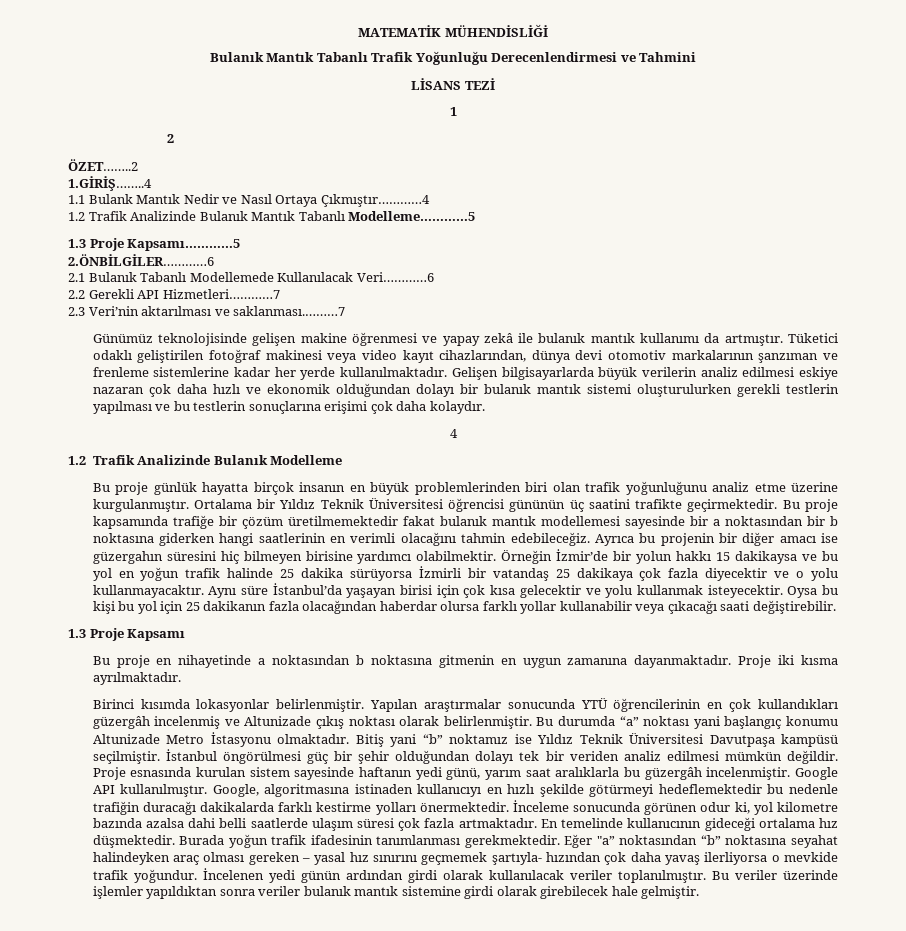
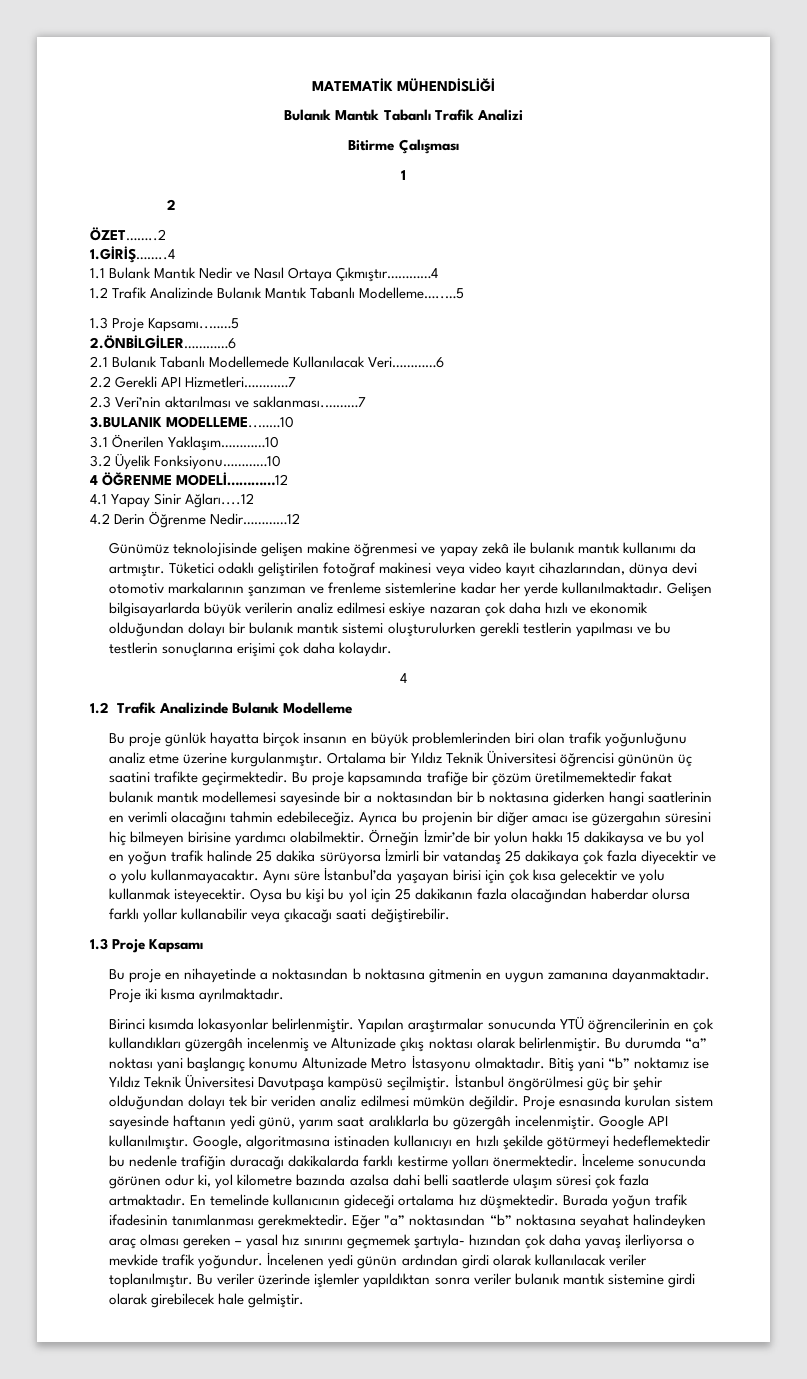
[415,51,697,65] [411,78,495,90] Yoğunluğu Derecenlendirmesi ve Tahmini // LİSANS TEZİ -> [476,109,523,121] [348,139,459,154] Analizi // Bitirme Çalışması
[348,211,476,221] [68,238,241,251] Modelleme…………5 // 1.3 Proje Kapsamı…………5 -> [359,287,465,299] [90,317,240,332] Modelleme…..…5 // 1.3 Proje Kapsamı..……5
(346, 311) none -> [90,416,295,428] [90,434,280,451] [90,453,282,470] [90,472,289,486] [90,493,255,508] [90,511,301,528] // 3.BULANIK MODELLEME..……10 // 3.1 Önerilen Yaklaşım…………10 // 3.2 Üyelik Fonksiyonu…………10 // 4 ÖĞRENME MODELİ…………12 // 4.1 Yapay Sinir Ağları....12 // 4.2 Derin Öğrenme Nedir…………12

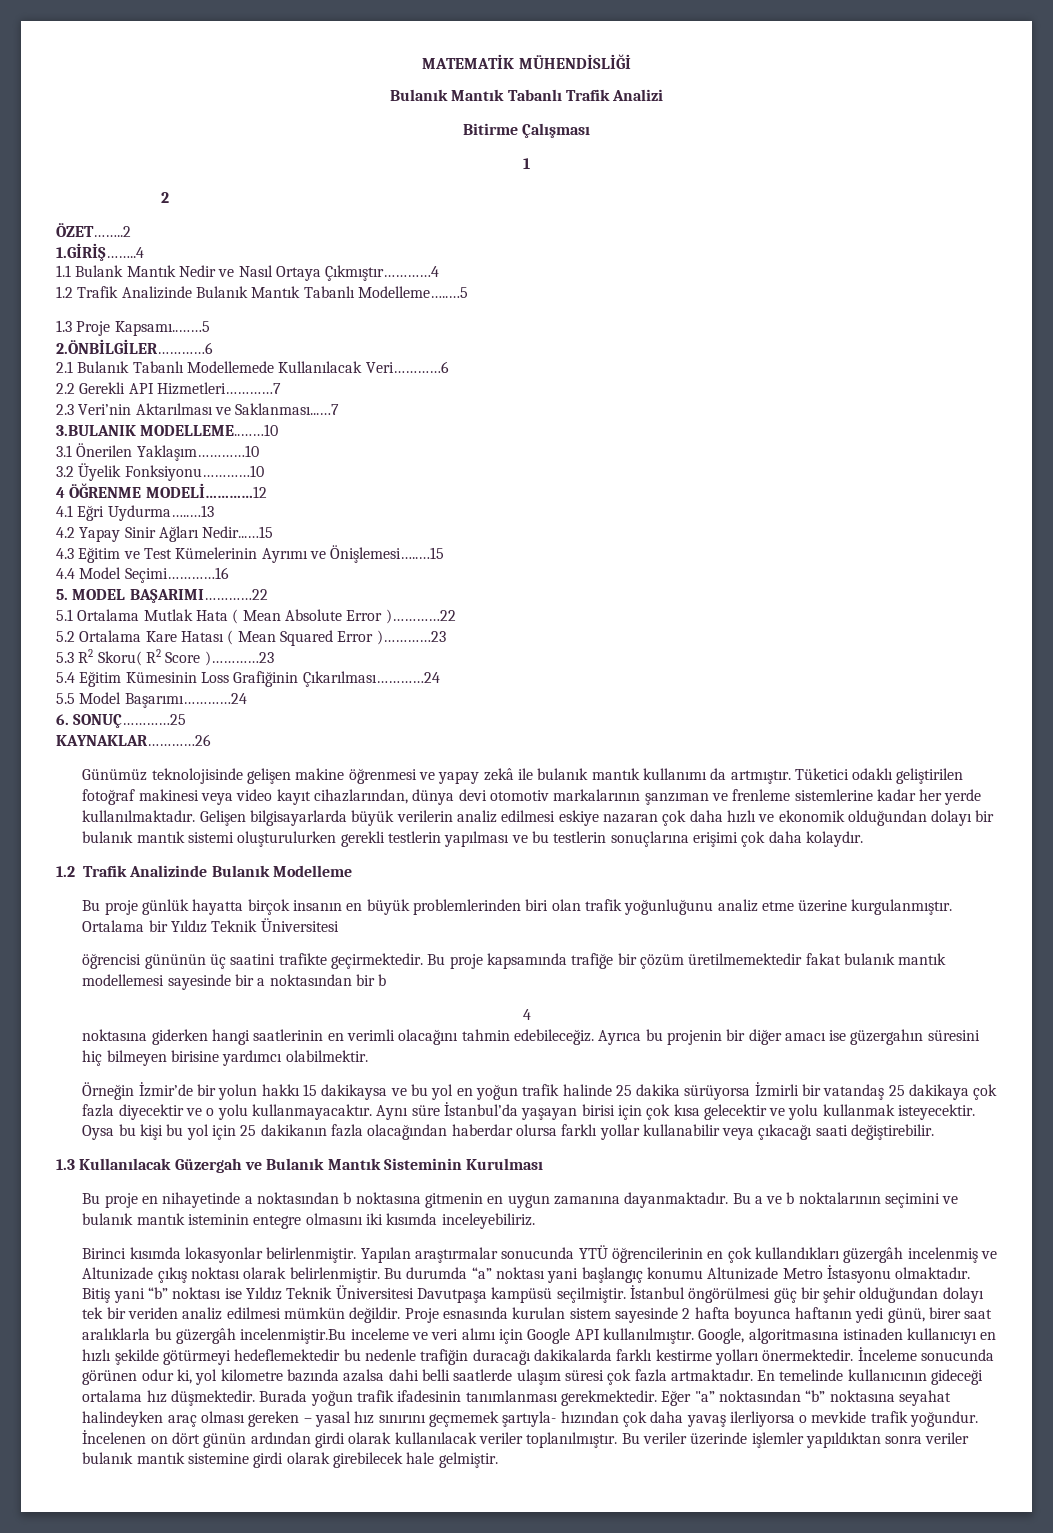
[165,396,367,408] aktarılması ve saklanması.………7 -> [135,403,340,415] Aktarılması ve Saklanması...…7
[111,493,255,508] [90,511,301,528] Yapay Sinir Ağları....12 // 4.2 Derin Öğrenme Nedir…………12 -> [77,505,214,521] [56,526,274,542] [56,545,445,563] [56,567,229,583] [56,589,268,603] [56,609,456,624] [56,630,446,646] [56,649,274,666] [56,671,440,687] [56,692,247,708] [56,714,187,728] [56,734,211,746] Eğri Uydurma…..…13 // 4.2 Yapay Sinir Ağları Nedir...…15 // 4.3 Eğitim ve Test Kümelerinin Ayrımı ve Önişlemesi…..…15 // 4.4 Model Seçimi…………16 // 5. MODEL BAŞARIMI…………22 // 5.1 Ortalama Mutlak Hata ( Mean Absolute Error )…………22 // 5.2 Ortalama Kare Hatası ( Mean Squared Error )…………23 // 5.3 R2 Skoru( R2 Score )…………23 // 5.4 Eğitim Kümesinin Loss Grafiğinin Çıkarılması…………24 // 5.5 Model Başarımı…………24 // 6. SONUÇ…………25 // KAYNAKLAR…………26
[400,673,407,683] // 4 -> (863, 839) none
(556, 757) none -> (339, 925) //
(485, 797) none -> [522,1009,531,1020] // 4 //
(366, 837) none -> (368, 1056) //
[112,939,204,953] Proje Kapsamı -> [79,1158,544,1173] Kullanılacak Güzergah ve Bulanık Mantık Sisteminin Kurulması
[109,988,285,1003] Proje iki kısma ayrılmaktadır. -> [732,1192,959,1208] [82,1213,535,1229] Bu a ve b noktalarının seçimini ve bulanık mantık isteminin entegre olmasını iki kısımda inceleyebiliriz.
[633,1057,689,1069] noktamız -> [172,1287,222,1299] noktası
(170, 1122) none -> [682,1307,791,1323] 2 hafta boyunca
[299,1119,334,1130] yarım -> [929,1307,962,1319] birer
[514,1115,595,1130] incelenmiştir. -> [240,1328,523,1344] incelenmiştir.Bu inceleme ve veri alımı için
[328,1254,354,1269] yedi -> [150,1432,201,1444] on dört

